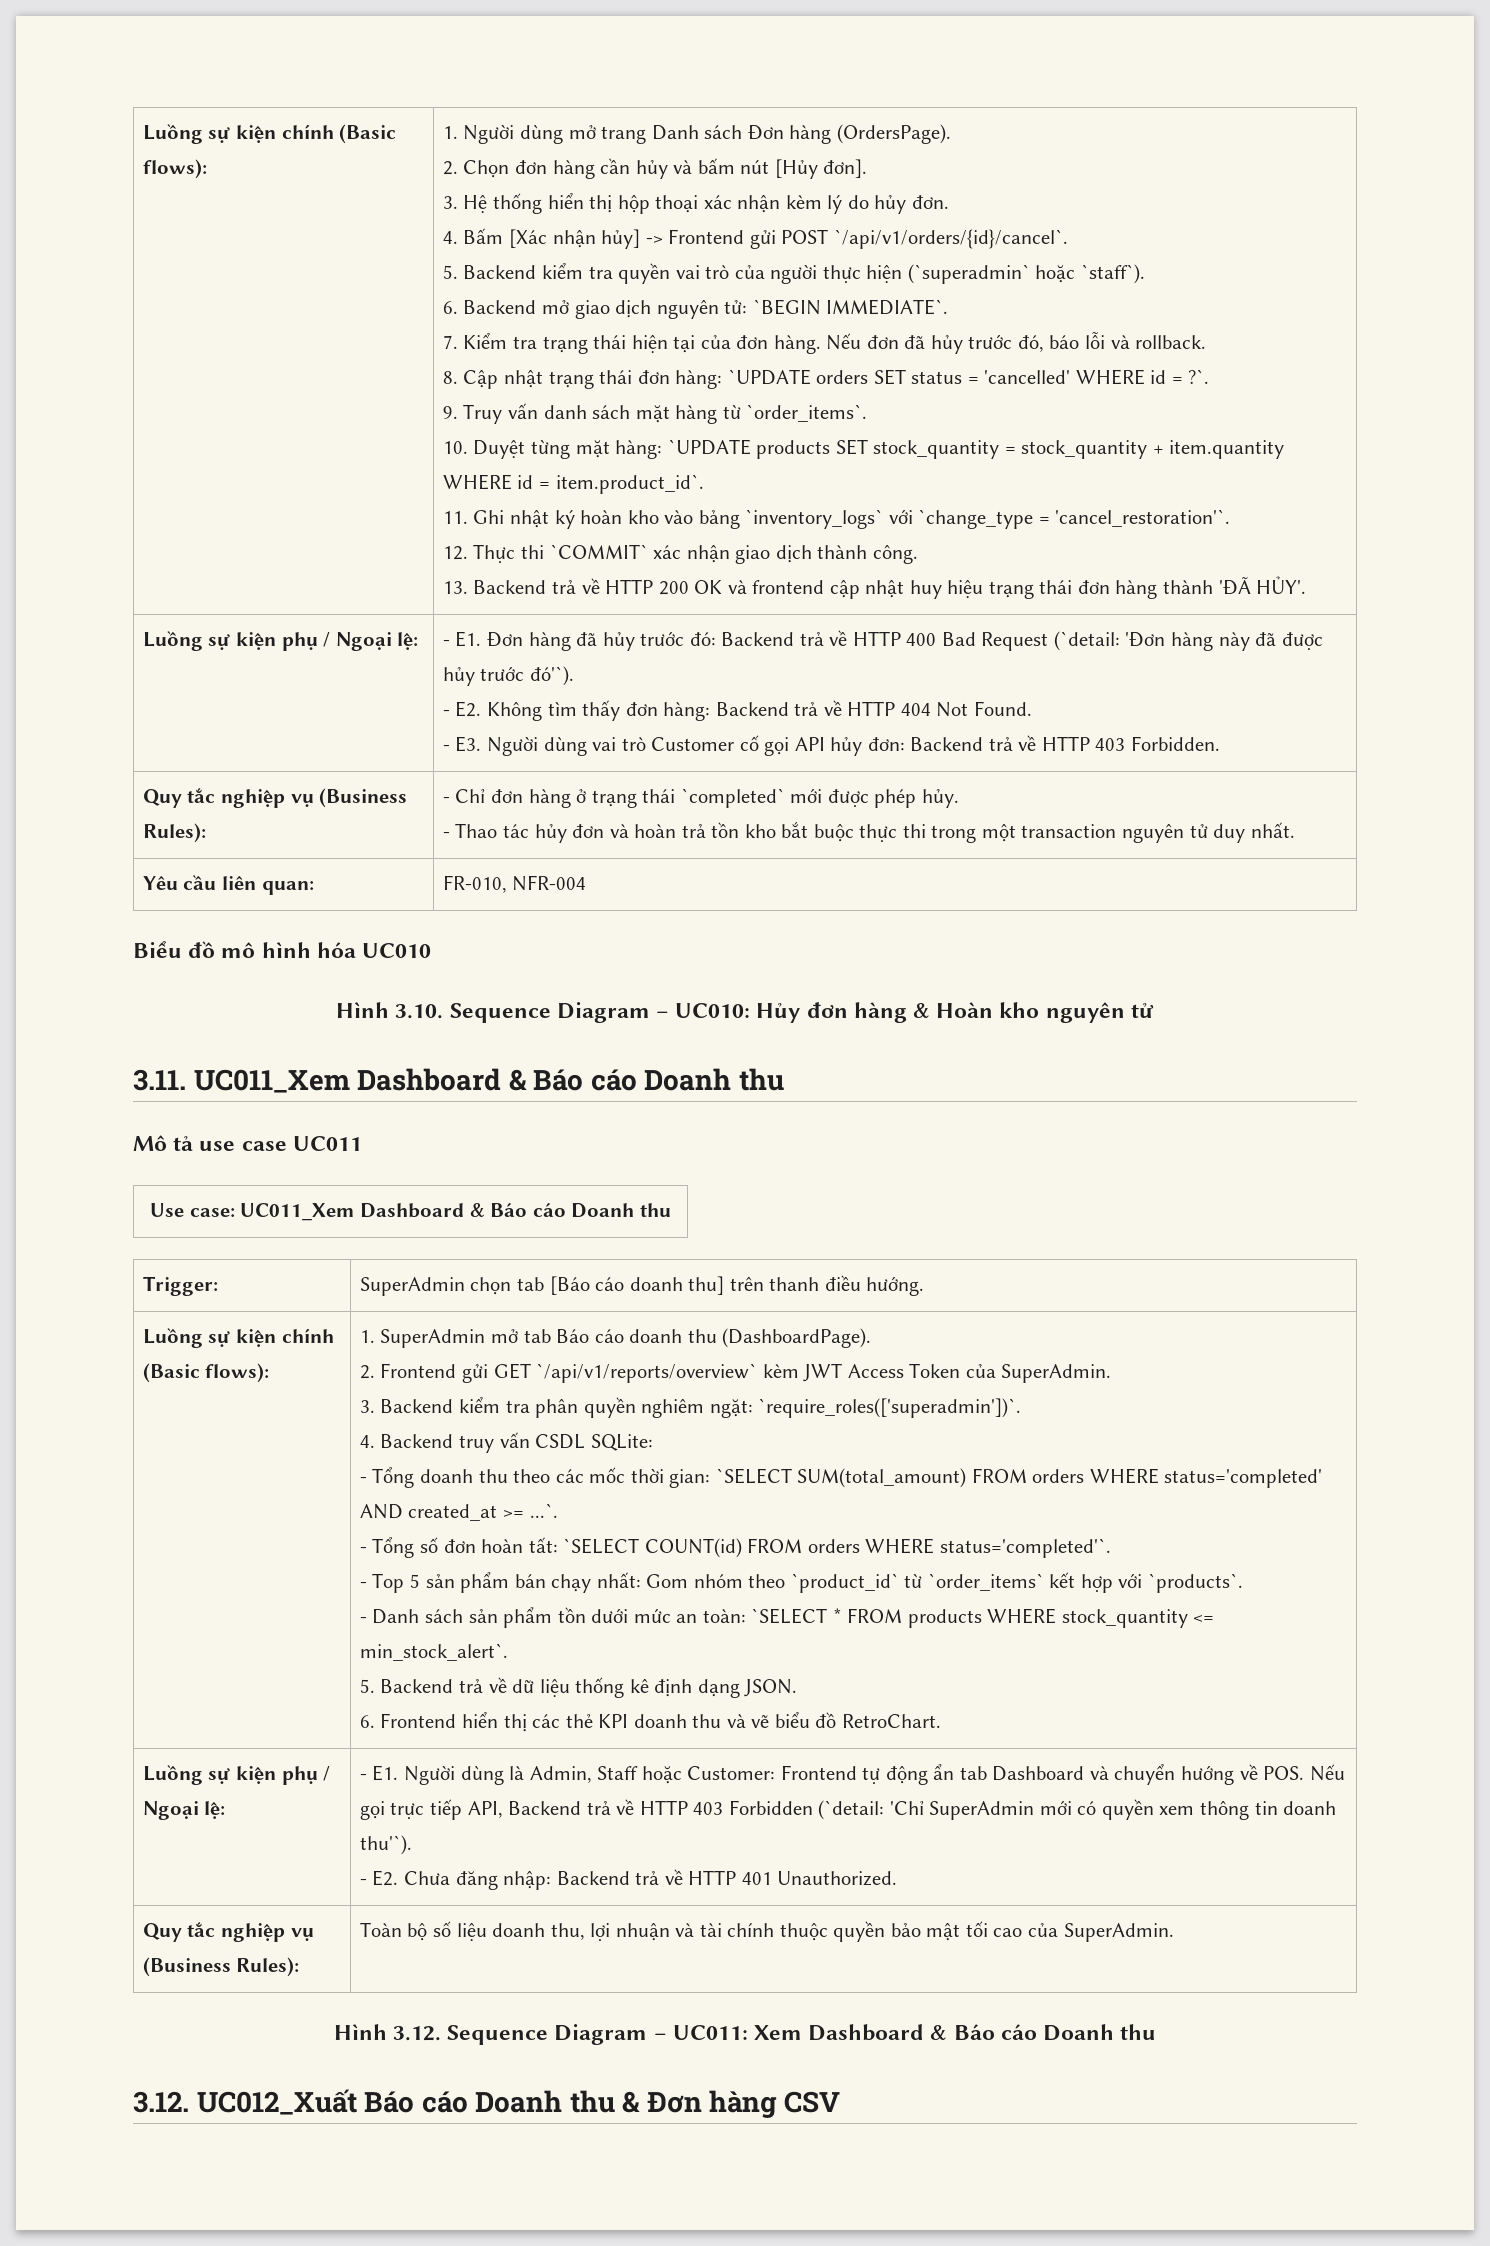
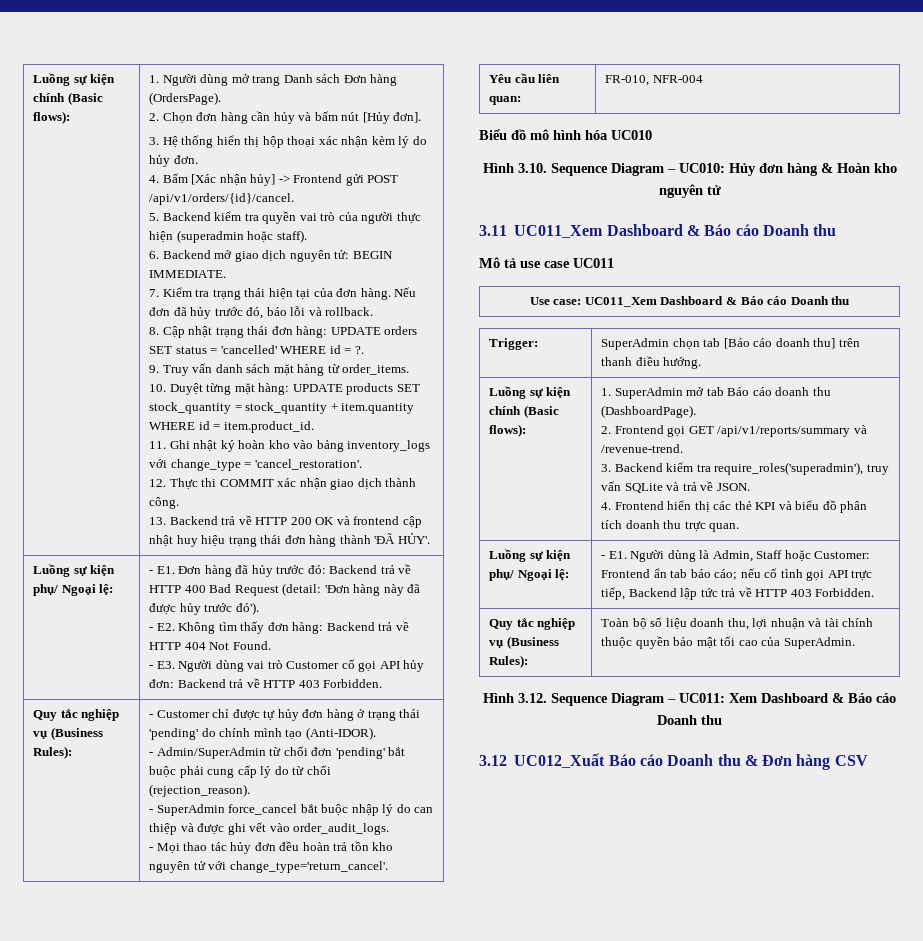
[833,229,1068,249] `/api/v1/orders/{id}/cancel`. -> [149,193,295,205] /api/v1/orders/{id}/cancel.
[907,264,1145,284] (`superadmin` hoặc `staff`). -> [176,230,307,243] (superadmin hoặc staff).
[752,299,949,315] `BEGIN IMMEDIATE`. -> [352,251,393,259] [149,270,227,278] BEGIN IMMEDIATE.
[727,369,811,385] `UPDATE -> [330,327,381,335] UPDATE
[1188,369,1210,384] ?`. -> [354,346,364,354] ?.
[746,404,868,422] `order_items`. -> [342,364,410,375] order_items.
[667,439,751,455] `UPDATE -> [292,384,343,392] UPDATE
[555,474,704,494] item.product_id`. -> [223,421,314,433] item.product_id.
[745,509,1231,529] `inventory_logs` với `change_type = 'cancel_restoration'`. -> [347,440,431,452] [149,459,362,471] inventory_logs với change_type = 'cancel_restoration'.
[549,544,648,559] `COMMIT` -> [219,479,274,487] COMMIT
[281,632,331,651] phụ / -> [33,584,59,596] phụ/
[1053,631,1120,651] (`detail: -> [282,583,322,596] (detail:
[529,666,574,686] đó'`). -> [235,602,259,615] đó').
[455,789,486,803] Chỉ -> [156,709,299,721] Customer chỉ được tự hủy
[680,788,959,808] [442,823,498,838] `completed` mới được phép hủy. // - Thao -> [149,727,376,740] [149,746,406,759] [149,765,331,778] [149,784,251,797] [149,804,434,816] [149,822,390,835] [149,842,208,854] 'pending' do chính mình tạo (Anti-IDOR). // - Admin/SuperAdmin từ chối đơn 'pending' bắt buộc phải cung cấp lý do từ chối (rejection_reason). // - SuperAdmin force_cancel bắt buộc nhập lý do can thiệp và được ghi vết vào order_audit_logs. // - Mọi thao
[609,824,629,838] và -> [279,841,300,851] đều
[781,822,1295,843] bắt buộc thực thi trong một transaction nguyên tử duy nhất. -> [149,861,388,873] nguyên tử với change_type='return_cancel'.
[133,1069,186,1091] 3.11. -> [479,225,507,236] 3.11
[461,1363,1112,1383] [359,1397,1022,1418] [359,1432,653,1453] [359,1467,1323,1488] [359,1503,558,1521] [359,1537,1111,1558] [359,1572,1244,1593] [359,1607,1215,1628] [359,1643,508,1661] [359,1677,798,1698] [359,1715,375,1728] gửi GET `/api/v1/reports/overview` kèm JWT Access Token của SuperAdmin. // 3. Backend kiểm tra phân quyền nghiêm ngặt: `require_roles(['superadmin'])`. // 4. Backend truy vấn CSDL SQLite: // - Tổng doanh thu theo các mốc thời gian: `SELECT SUM(total_amount) FROM orders WHERE status='completed' AND created_at >= ...`. // - Tổng số đơn hoàn tất: `SELECT COUNT(id) FROM orders WHERE status='completed'`. // - Top 5 sản phẩm bán chạy nhất: Gom nhóm theo `product_id` từ `order_items` kết hợp với `products`. // - Danh sách sản phẩm tồn dưới mức an toàn: `SELECT * FROM products WHERE stock_quantity <= min_stock_alert`. // 5. Backend trả về dữ liệu thống kê định dạng JSON. // 6. -> [667,425,867,437] [601,444,684,453] [601,462,889,475] [601,481,750,493] [601,502,612,510] gọi GET /api/v1/reports/summary và /revenue-trend. // 3. Backend kiểm tra require_roles('superadmin'), truy vấn SQLite và trả về JSON. // 4.
[633,1712,941,1728] [142,1765,331,1785] doanh thu và vẽ biểu đồ RetroChart. // Luồng sự kiện phụ / -> [778,500,868,513] [601,520,740,532] [489,549,572,562] [489,569,515,581] và biểu đồ phân tích doanh thu trực quan. // Luồng sự kiện phụ/
[862,1764,1345,1785] [359,1799,1337,1820] [359,1835,412,1855] [359,1869,898,1890] tự động ẩn tab Dashboard và chuyển hướng về POS. Nếu gọi trực tiếp API, Backend trả về HTTP 403 Forbidden (`detail: 'Chỉ SuperAdmin mới có quyền xem thông tin doanh thu'`). // - E2. Chưa đăng nhập: Backend trả về HTTP 401 Unauthorized. -> [653,568,873,581] [601,587,875,600] ẩn tab báo cáo; nếu cố tình gọi API trực tiếp, Backend lập tức trả về HTTP 403 Forbidden.
[133,2091,189,2113] 3.12. -> [479,755,507,766] 3.12

